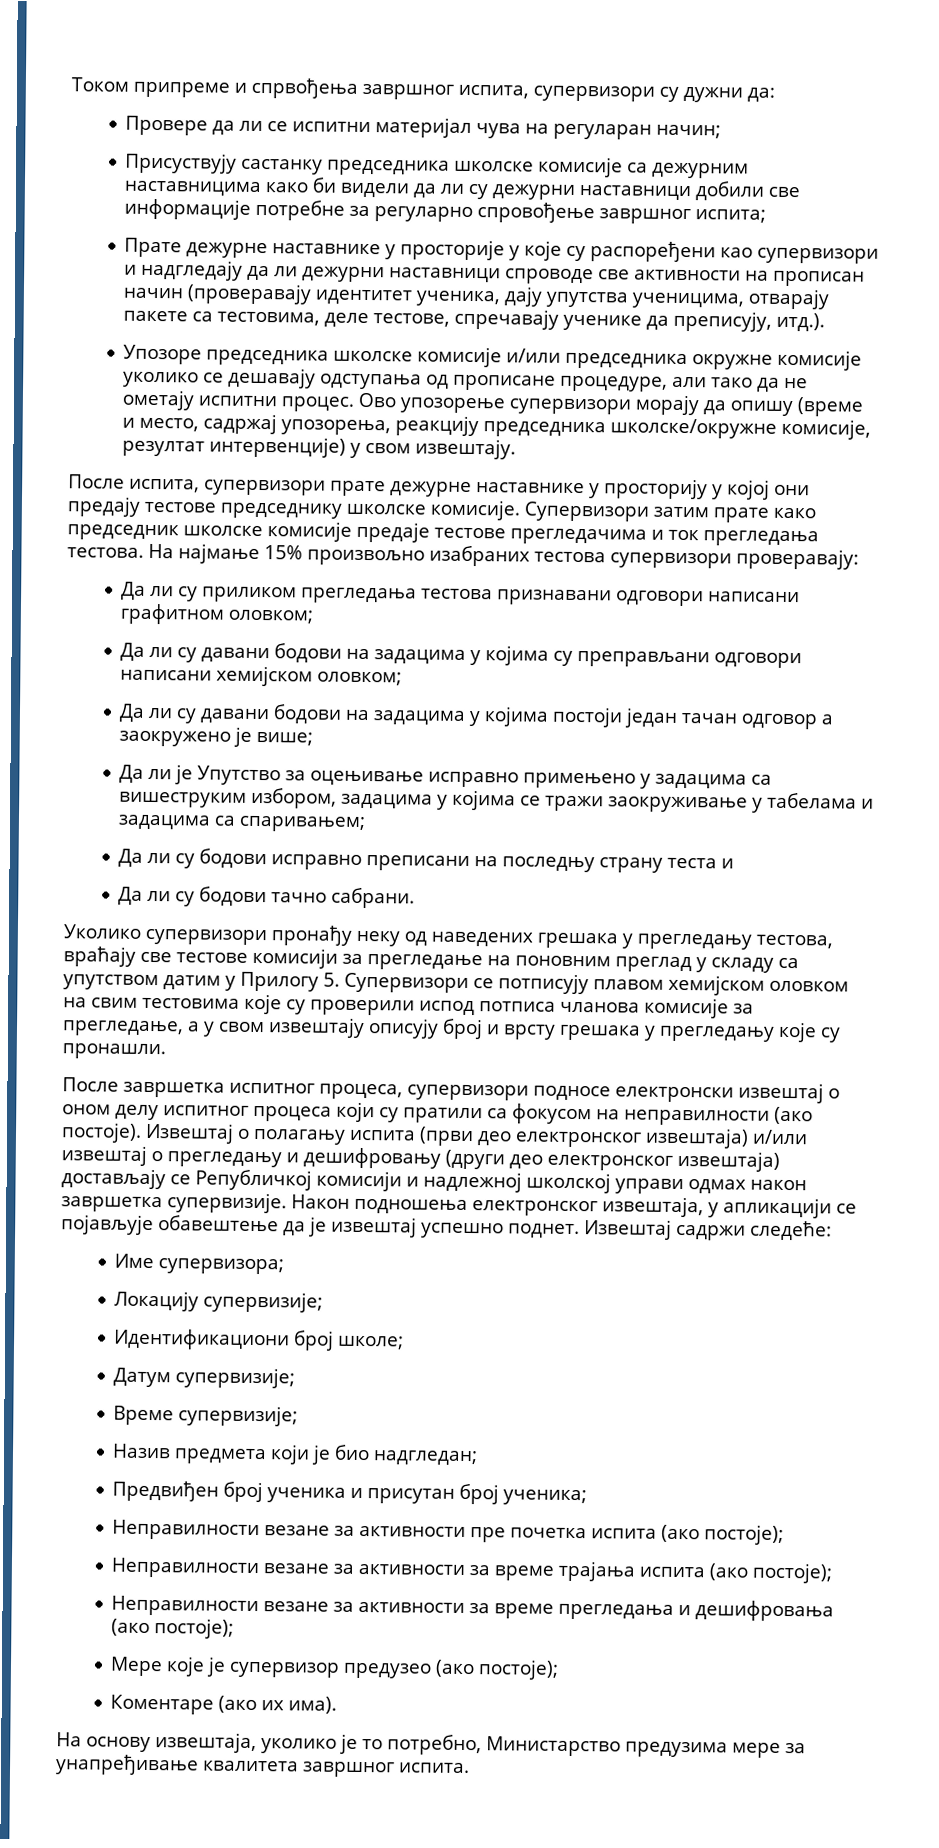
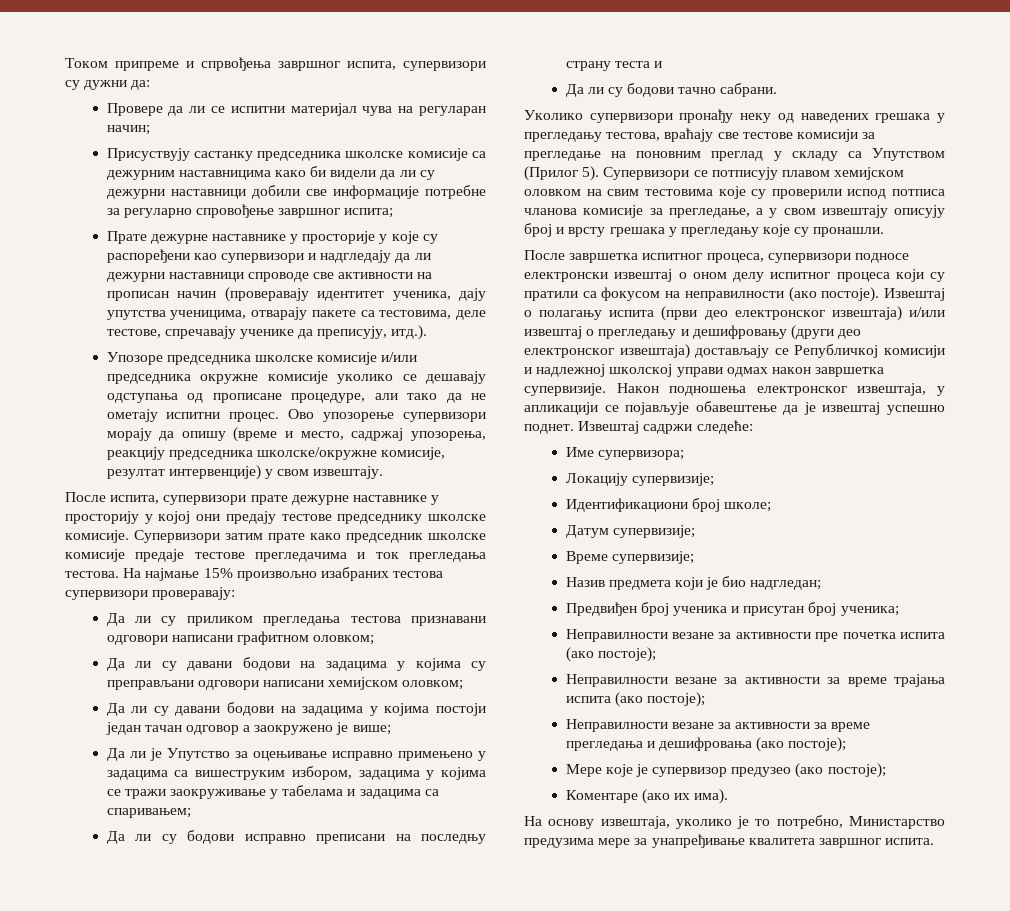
[63,971,340,992] упутством датим у Прилогу 5. -> [872,148,945,161] [524,166,600,181] Упутством (Прилог 5).

